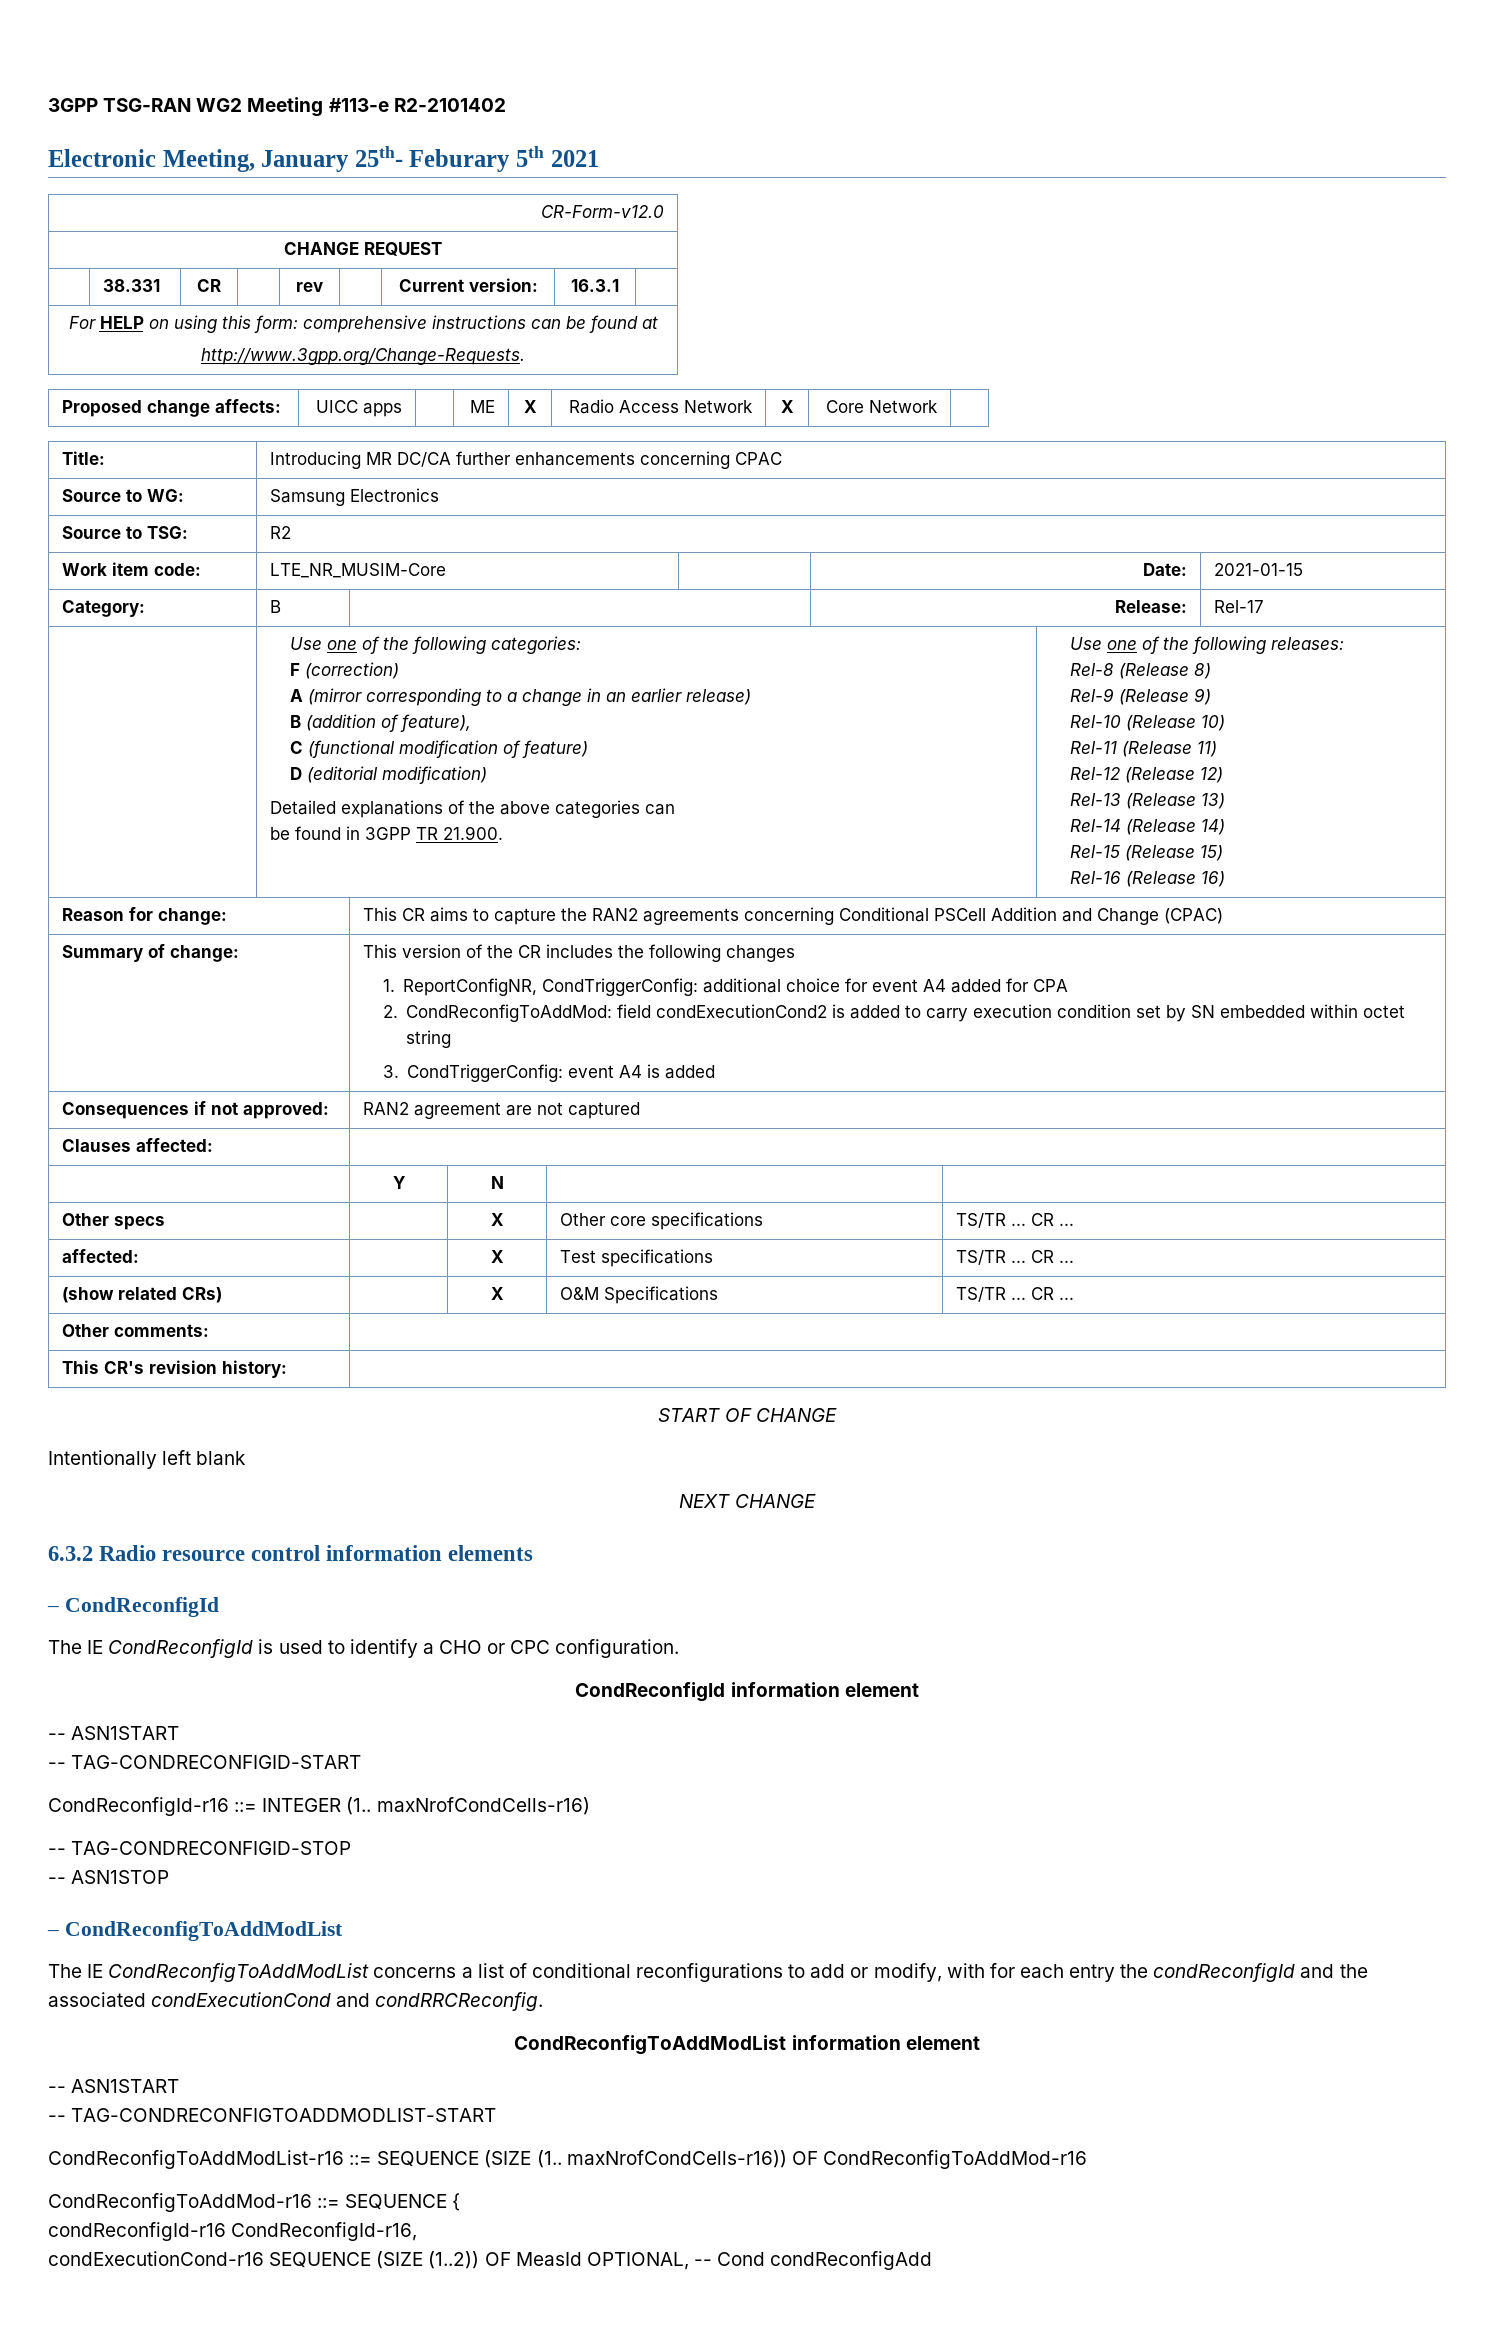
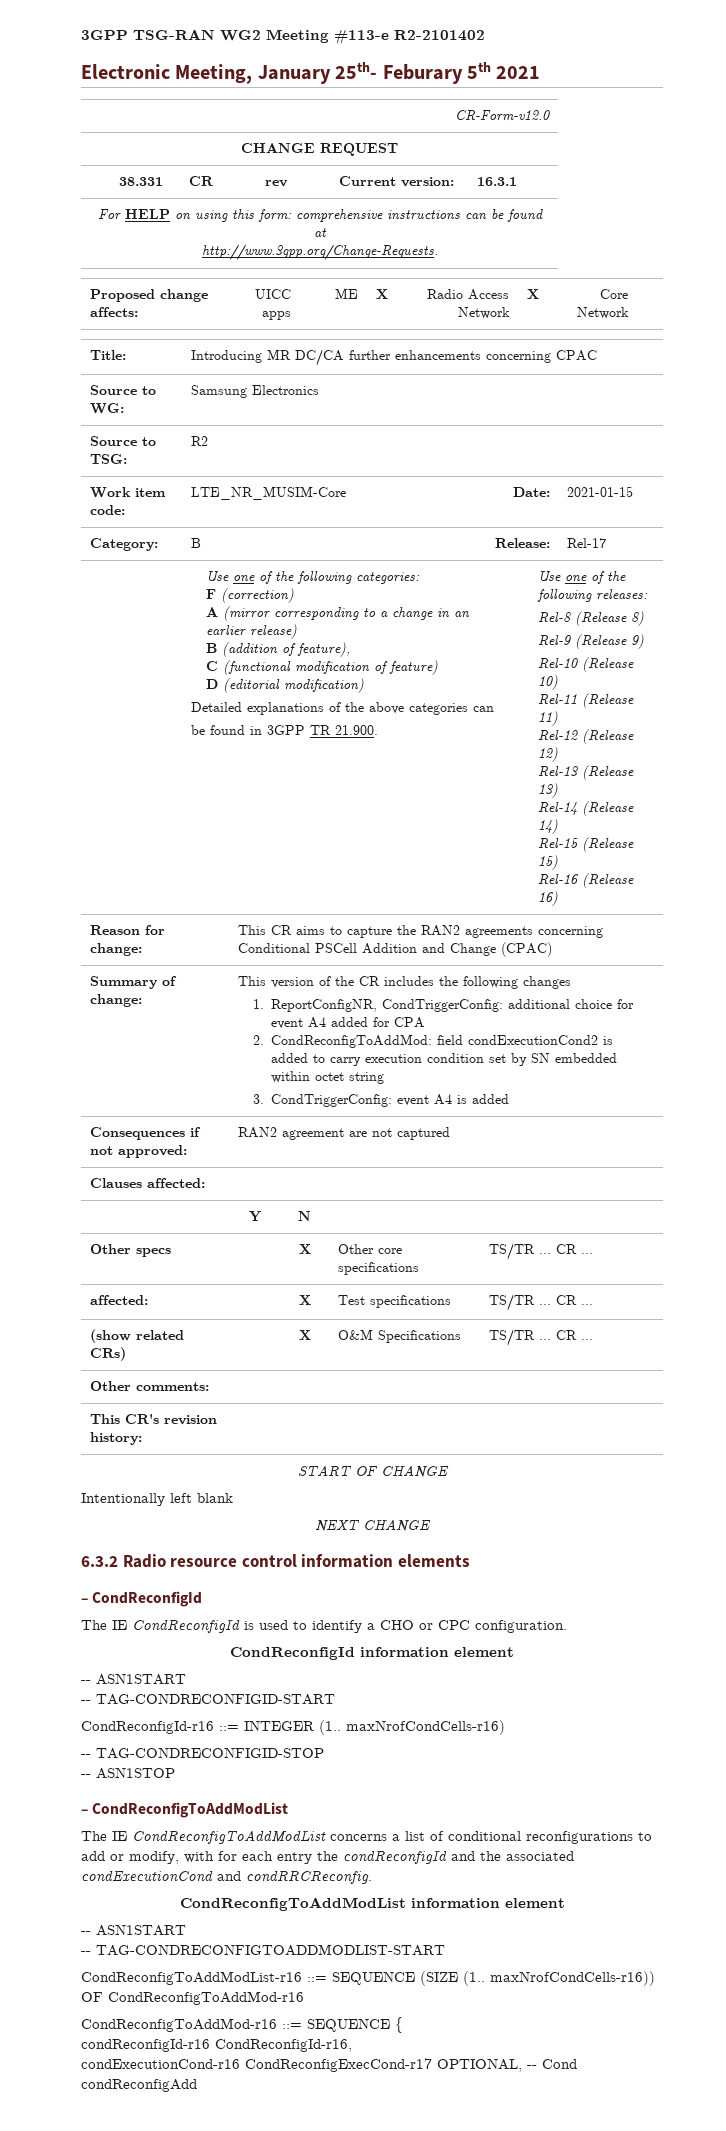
[269,2251,582,2269] SEQUENCE (SIZE (1..2)) OF MeasId -> [245,2058,432,2072] CondReconfigExecCond-r17

